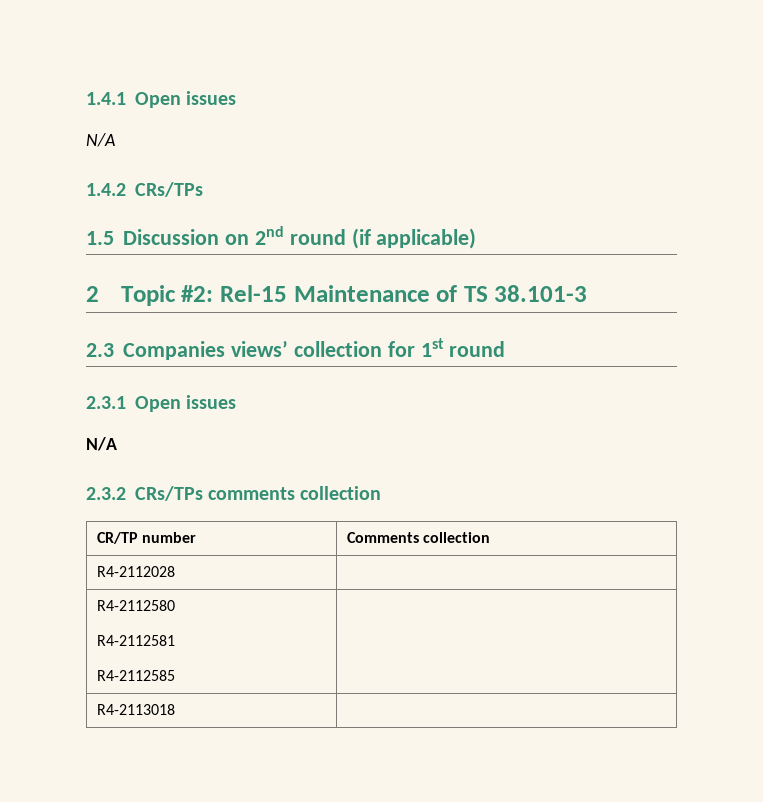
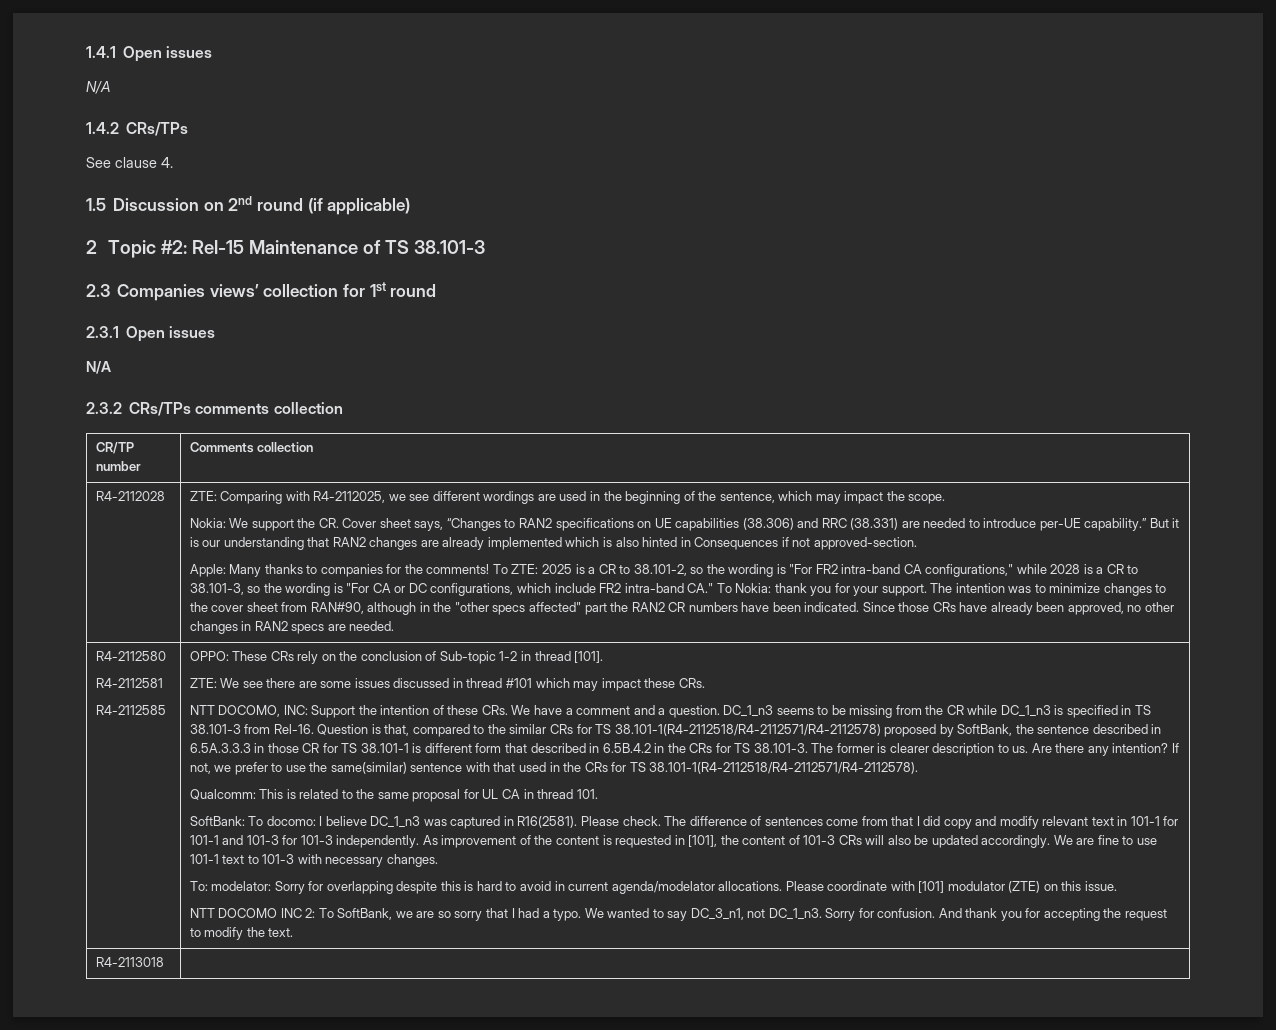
(203, 189) none -> [86,157,173,168] // See clause 4.
[96,600,175,611] [96,635,175,646] [96,670,175,681] // R4-2112580 // R4-2112581 // R4-2112585 | -> [189,491,946,504] [189,518,1180,531] [189,537,917,550] [189,564,1139,577] [189,583,1167,596] [189,602,1174,615] [189,621,395,634] [95,651,166,661] [95,678,163,688] [95,705,166,715] [189,651,604,664] [189,678,705,691] [189,705,1151,718] [189,724,1162,737] [189,743,1179,756] [189,762,919,775] [189,789,598,802] [189,816,1179,829] [189,835,1157,848] [189,854,438,867] [189,881,1117,894] [189,908,1167,921] [189,927,294,940] ZTE: Comparing with R4-2112025, we see different wordings are used in the beginning of the sentence, which may impact the scope. // Nokia: We support the CR. Cover sheet says, “Changes to RAN2 specifications on UE capabilities (38.306) and RRC (38.331) are needed to introduce per-UE capability.” But it is our understanding that RAN2 changes are already implemented which is also hinted in Consequences if not approved-section. // Apple: Many thanks to companies for the comments! To ZTE: 2025 is a CR to 38.101-2, so the wording is "For FR2 intra-band CA configurations," while 2028 is a CR to 38.101-3, so the wording is "For CA or DC configurations, which include FR2 intra-band CA." To Nokia: thank you for your support. The intention was to minimize changes to the cover sheet from RAN#90, although in the "other specs affected" part the RAN2 CR numbers have been indicated. Since those CRs have already been approved, no other changes in RAN2 specs are needed. // R4-2112580 // R4-2112581 // R4-2112585 | OPPO: These CRs rely on the conclusion of Sub-topic 1-2 in thread [101]. // ZTE: We see there are some issues discussed in thread #101 which may impact these CRs. // NTT DOCOMO, INC: Support the intention of these CRs. We have a comment and a question. DC_1_n3 seems to be missing from the CR while DC_1_n3 is specified in TS 38.101-3 from Rel-16. Question is that, compared to the similar CRs for TS 38.101-1(R4-2112518/R4-2112571/R4-2112578) proposed by SoftBank, the sentence described in 6.5A.3.3.3 in those CR for TS 38.101-1 is different form that described in 6.5B.4.2 in the CRs for TS 38.101-3. The former is clearer description to us. Are there any intention? If not, we prefer to use the same(similar) sentence with that used in the CRs for TS 38.101-1(R4-2112518/R4-2112571/R4-2112578). // Qualcomm: This is related to the same proposal for UL CA in thread 101. // SoftBank: To docomo: I believe DC_1_n3 was captured in R16(2581). Please check. The difference of sentences come from that I did copy and modify relevant text in 101-1 for 101-1 and 101-3 for 101-3 independently. As improvement of the content is requested in [101], the content of 101-3 CRs will also be updated accordingly. We are fine to use 101-1 text to 101-3 with necessary changes. // To: modelator: Sorry for overlapping despite this is hard to avoid in current agenda/modelator allocations. Please coordinate with [101] modulator (ZTE) on this issue. // NTT DOCOMO INC 2: To SoftBank, we are so sorry that I had a typo. We wanted to say DC_3_n1, not DC_1_n3. Sorry for confusion. And thank you for accepting the request to modify the text.

